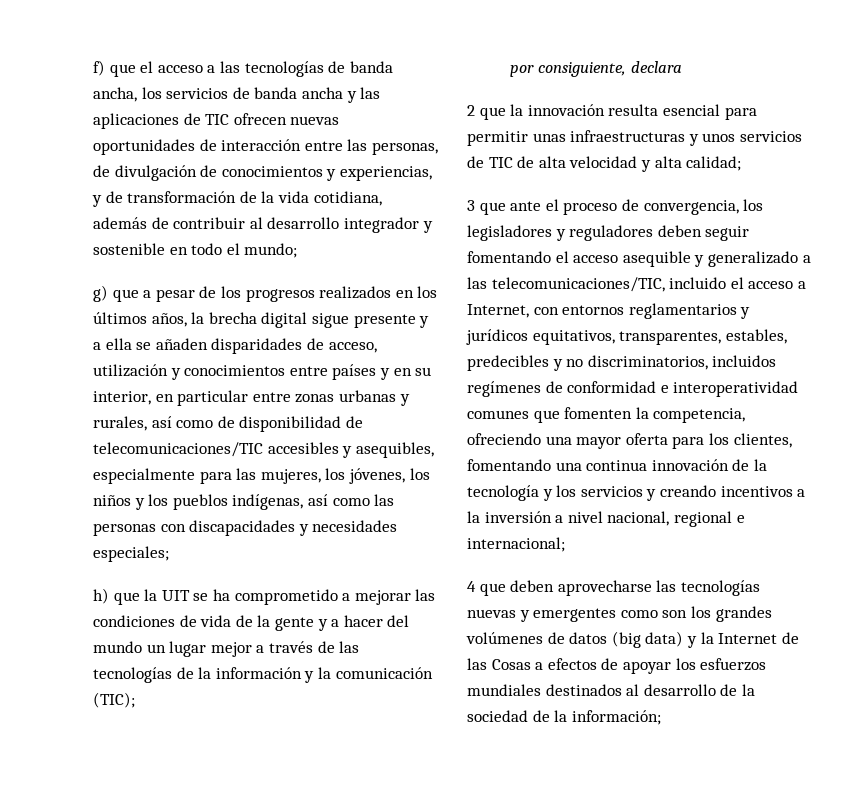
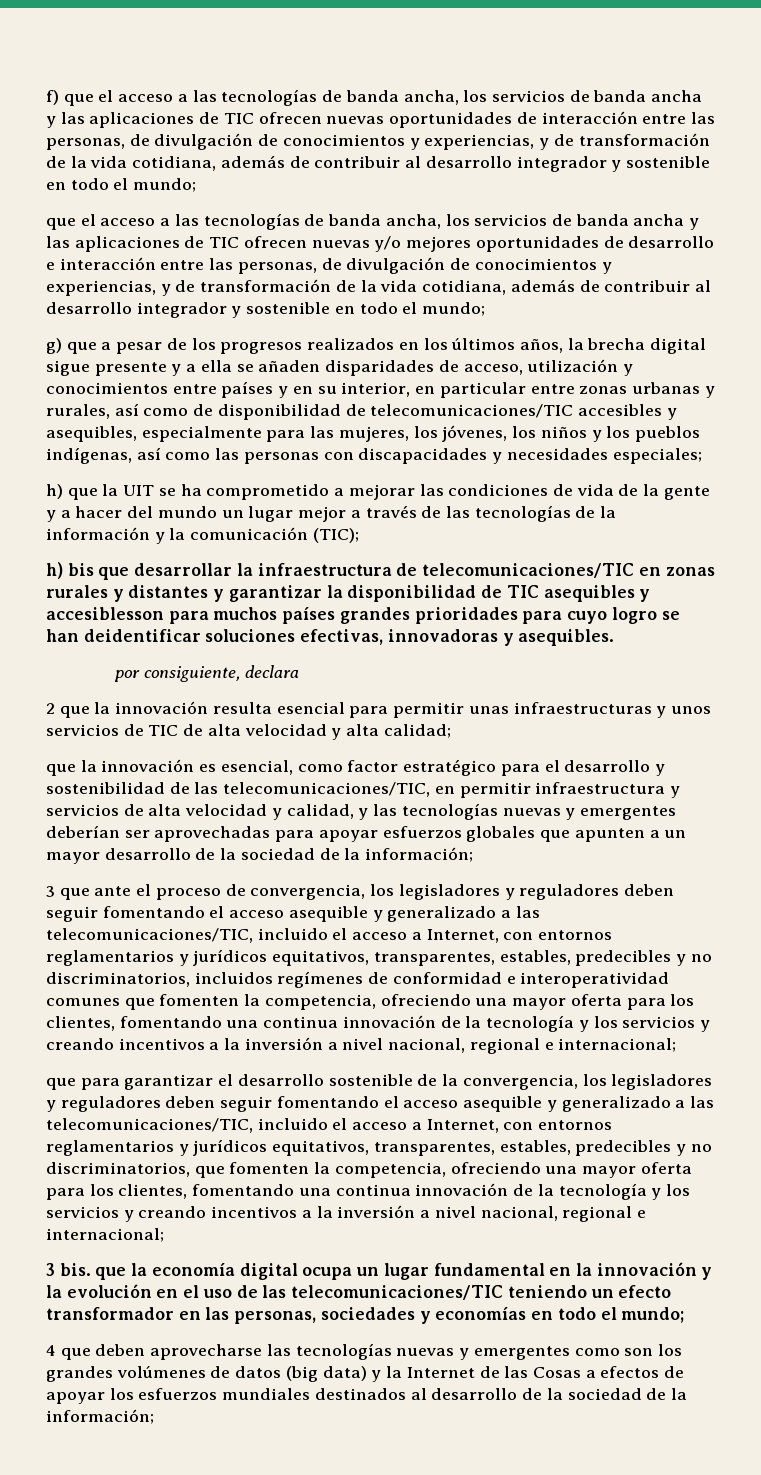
(298, 250) none -> [46,213,700,230] [46,236,715,252] [46,257,612,274] [46,279,711,296] [46,302,486,318] // que el acceso a las tecnologías de banda ancha, los servicios de banda ancha y las aplicaciones de TIC ofrecen nuevas y/o mejores oportunidades de desarrollo e interacción entre las personas, de divulgación de conocimientos y experiencias, y de transformación de la vida cotidiana, además de contribuir al desarrollo integrador y sostenible en todo el mundo;
(135, 700) none -> [46,562,715,580] [46,585,651,602] [46,607,680,624] [46,629,615,646] // h) bis que desarrollar la infraestructura de telecomunicaciones/TIC en zonas rurales y distantes y garantizar la disponibilidad de TIC asequibles y accesiblesson para muchos países grandes prioridades para cuyo logro se han deidentificar soluciones efectivas, innovadoras y asequibles.
(742, 163) none -> [46,759,665,776] [46,782,681,798] [46,803,676,820] [46,825,687,842] [46,847,474,864] // que la innovación es esencial, como factor estratégico para el desarrollo y sostenibilidad de las telecomunicaciones/TIC, en permitir infraestructura y servicios de alta velocidad y calidad, y las tecnologías nuevas y emergentes deberían ser aprovechadas para apoyar esfuerzos globales que apunten a un mayor desarrollo de la sociedad de la información;
(565, 544) none -> [46,1074,713,1090] [46,1096,714,1112] [46,1118,613,1133] [46,1139,712,1156] [46,1162,692,1178] [46,1183,690,1200] [46,1205,646,1222] [46,1228,164,1242] [46,1262,713,1280] [46,1284,672,1300] [46,1307,685,1324] // que para garantizar el desarrollo sostenible de la convergencia, los legisladores y reguladores deben seguir fomentando el acceso asequible y generalizado a las telecomunicaciones/TIC, incluido el acceso a Internet, con entornos reglamentarios y jurídicos equitativos, transparentes, estables, predecibles y no discriminatorios, que fomenten la competencia, ofreciendo una mayor oferta para los clientes, fomentando una continua innovación de la tecnología y los servicios y creando incentivos a la inversión a nivel nacional, regional e internacional; // 3 bis. que la economía digital ocupa un lugar fundamental en la innovación y la evolución en el uso de las telecomunicaciones/TIC teniendo un efecto transformador en las personas, sociedades y economías en todo el mundo;

